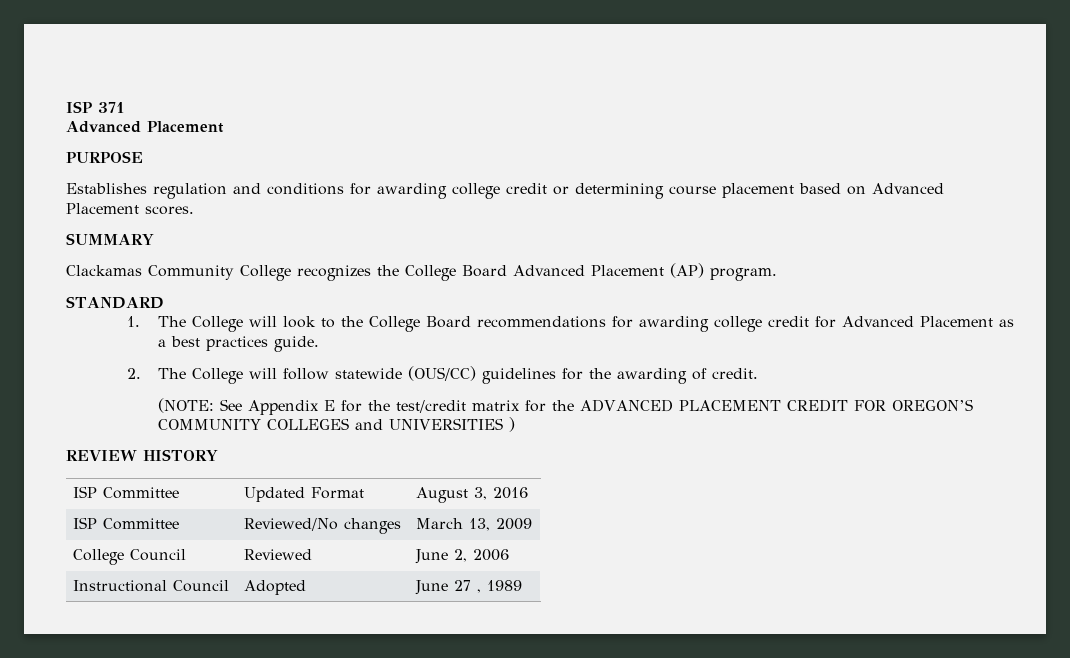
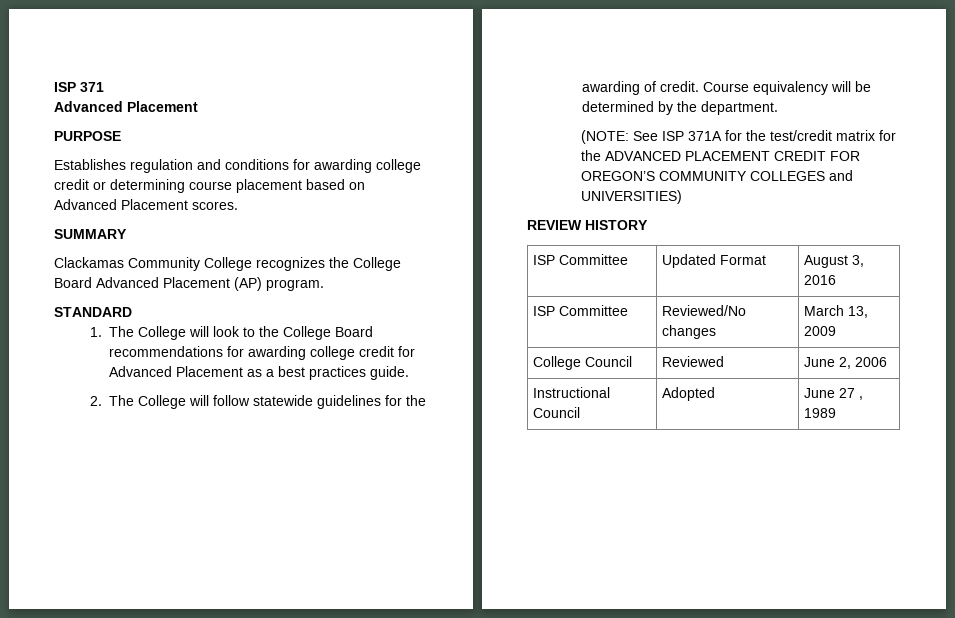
[408,366,477,381] (OUS/CC) -> (314, 400) none
(759, 373) none -> [703,81,872,95] [582,101,779,115] Course equivalency will be determined by the department.
[248,400,336,415] Appendix E -> [662,131,723,141] ISP 371A
[389,417,516,432] UNIVERSITIES ) -> [581,190,683,204] UNIVERSITIES)

